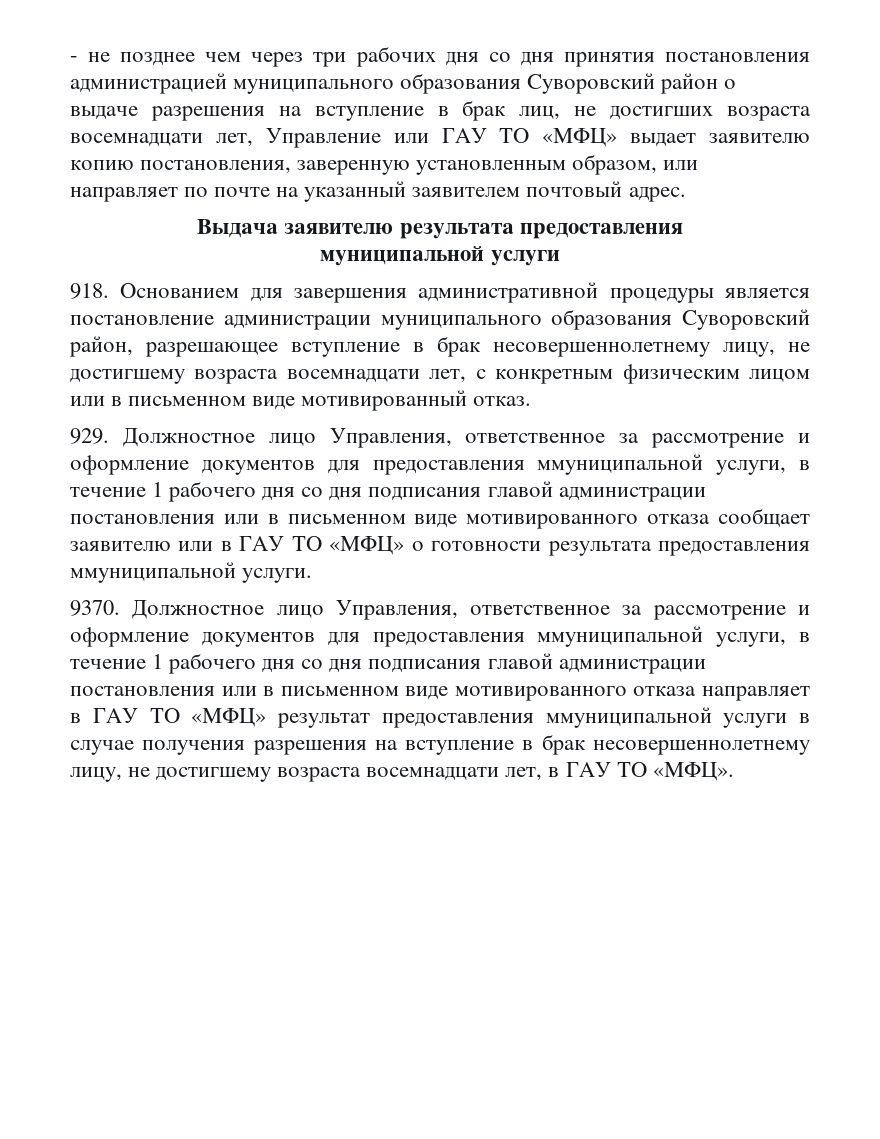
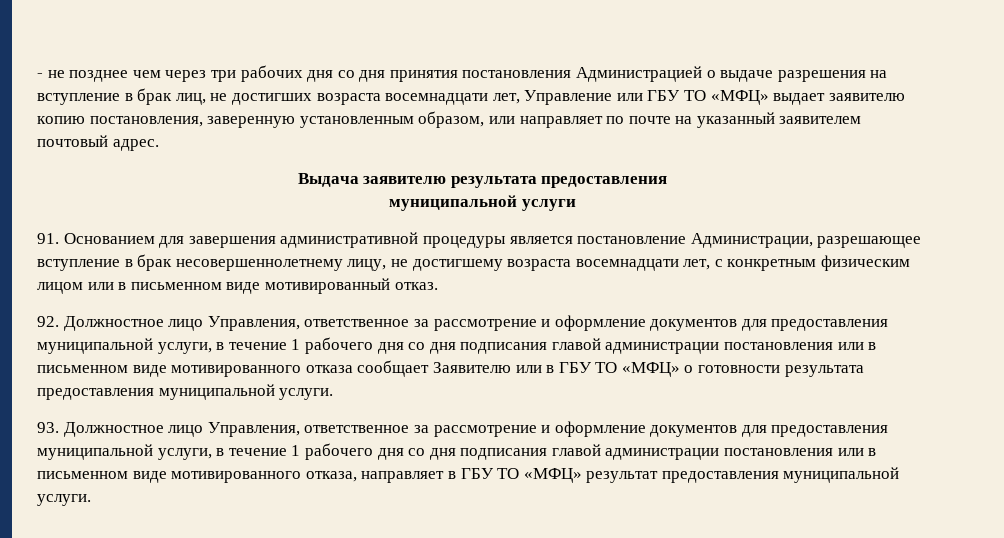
[70,73,719,94] администрацией муниципального образования Суворовский район -> [576,66,703,82] Администрацией
[441,128,487,143] ГАУ -> [647,90,681,101] ГБУ
[70,283,109,299] 918. -> [37,233,59,244] 91.
[223,309,810,330] [69,336,133,357] администрации муниципального образования Суворовский район, -> [690,233,813,248] Администрации,
[70,428,109,444] 929. -> [37,316,59,327] 92.
[537,454,704,475] ммуниципальной -> [37,338,153,354] муниципальной
[70,536,285,551] заявителю или в ГАУ -> [432,362,592,373] Заявителю или в ГБУ
[70,562,236,583] ммуниципальной -> [158,384,275,400] муниципальной
[70,600,120,616] 9370. -> [37,422,59,433] 93.
[537,626,704,647] ммуниципальной -> [37,444,153,460] муниципальной
[633,686,697,696] отказа -> [305,471,357,482] отказа,
[92,708,138,723] ГАУ -> [460,468,494,479] ГБУ
[545,707,810,728] [70,734,810,755] [70,762,734,782] ммуниципальной услуги в случае получения разрешения на вступление в брак несовершеннолетнему лицу, не достигшему возраста восемнадцати лет, в ГАУ ТО «МФЦ». -> [783,467,900,483] [37,494,91,506] муниципальной услуги.

